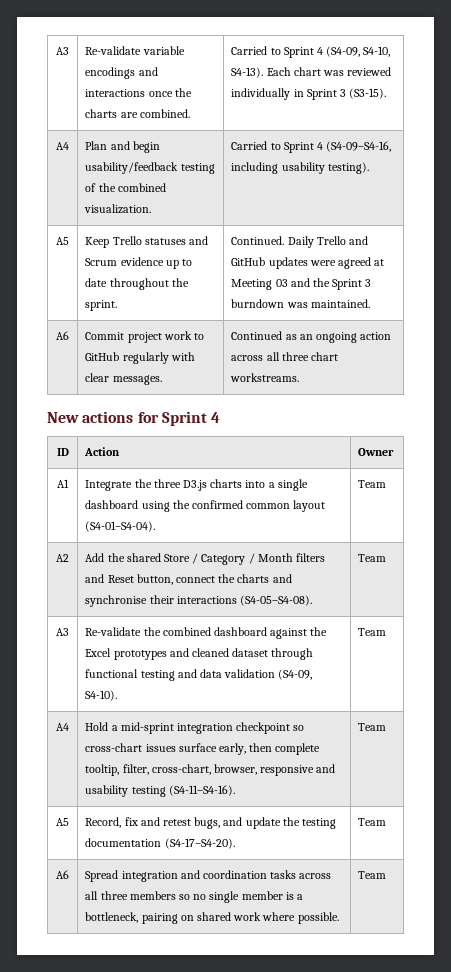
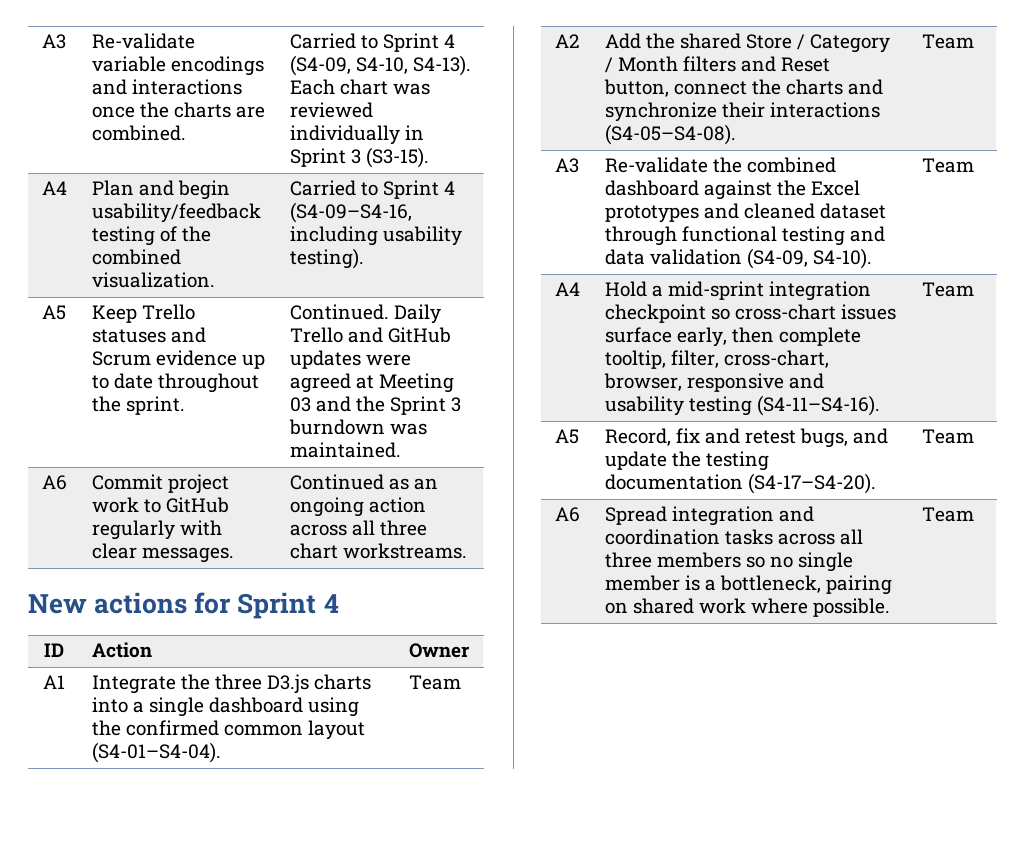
[85,595,148,607] synchronise -> [604,102,717,122] synchronize

